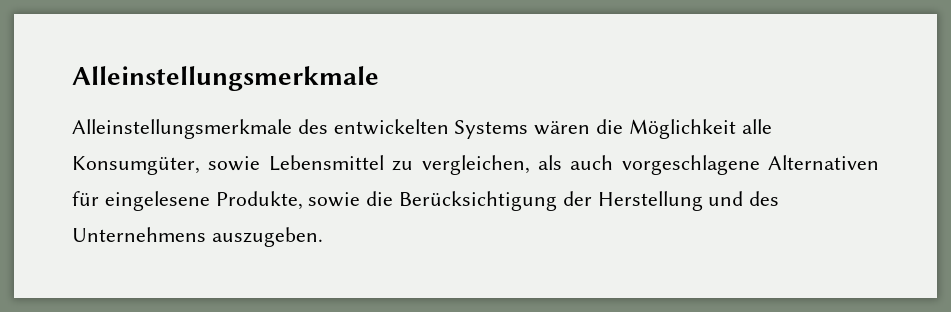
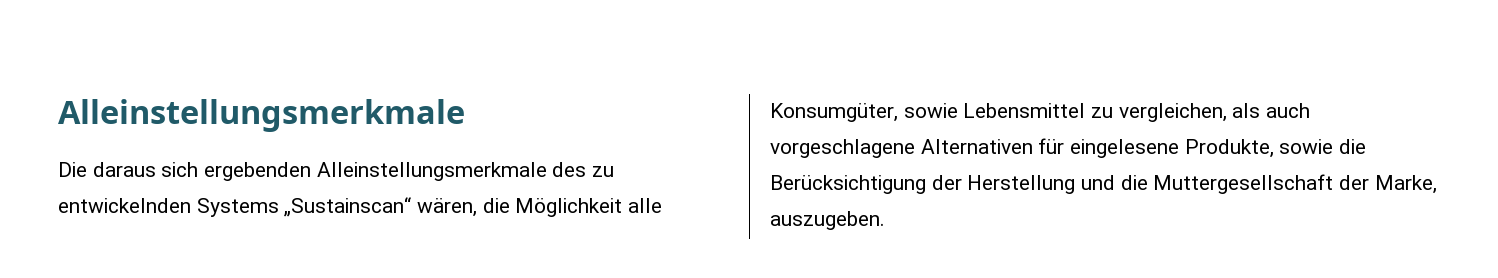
[72,119,591,139] Alleinstellungsmerkmale des entwickelten Systems wären -> [58,162,615,181] [58,197,478,217] Die daraus sich ergebenden Alleinstellungsmerkmale des zu entwickelnden Systems „Sustainscan“ wären,
[749,191,780,206] [72,227,206,242] des Unternehmens -> [1120,174,1437,194] die Muttergesellschaft der Marke,

